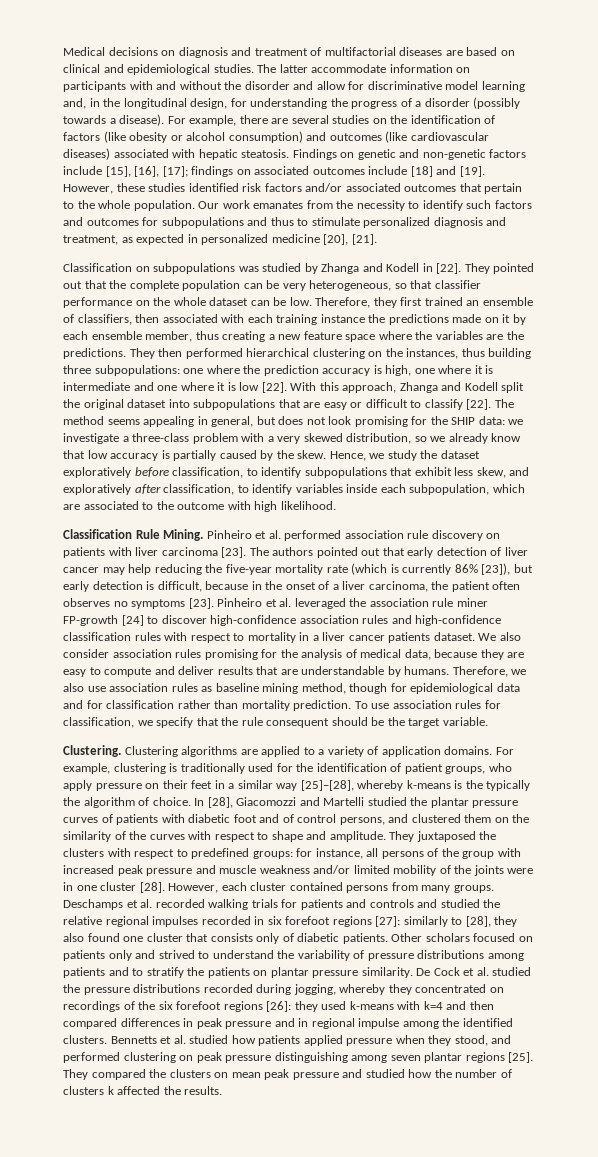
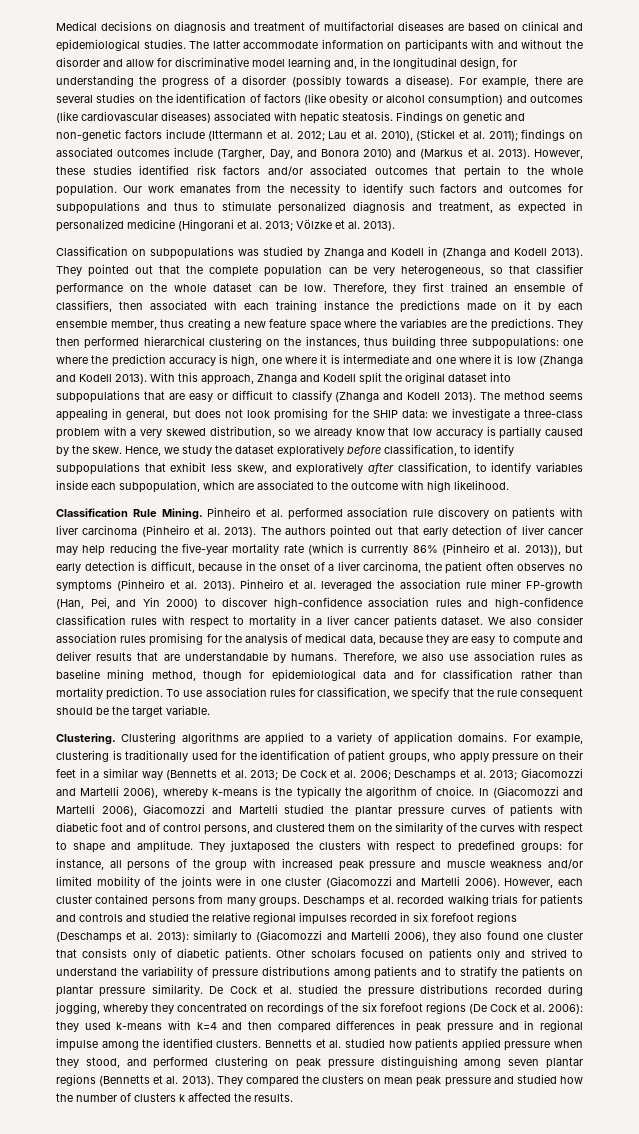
[105,166,188,177] [15], [16], [17]; -> [208,129,518,141] (Ittermann et al. 2012; Lau et al. 2010), (Stickel et al. 2011);
[410,166,485,177] [18] and [19]. -> [217,148,530,159] (Targher, Day, and Bonora 2010) and (Markus et al. 2013).
[323,234,377,245] [20], [21]. -> [178,219,395,231] (Hingorani et al. 2013; Völzke et al. 2013).
[436,263,462,274] [22]. -> [442,248,583,258] (Zhanga and Kodell 2013).
[261,382,287,393] [22]. -> [539,356,584,366] [56,374,147,384] (Zhanga and Kodell 2013).
[466,399,492,410] [22]. -> [335,392,477,402] (Zhanga and Kodell 2013).
[221,547,247,558] [23]. -> [141,525,257,537] (Pinheiro et al. 2013).
[481,563,511,575] [23]), -> [441,543,561,555] (Pinheiro et al. 2013)),
[188,598,214,609] [23]. -> [117,579,235,591] (Pinheiro et al. 2013).
[121,615,144,626] [24] -> [56,597,199,609] (Han, Pei, and Yin 2000)
[300,780,354,791] [25]–[28], -> [166,768,584,781] [56,786,159,798] (Bennetts et al. 2013; De Cock et al. 2006; Deschamps et al. 2013; Giacomozzi and Martelli 2006),
[207,797,233,808] [28], -> [492,786,583,798] [56,804,137,816] (Giacomozzi and Martelli 2006),
[139,882,165,893] [28]. -> [325,876,500,888] (Giacomozzi and Martelli 2006).
[375,916,491,927] [27]: similarly to [28], -> [56,930,429,943] (Deschamps et al. 2013): similarly to (Giacomozzi and Martelli 2006),
[266,1001,292,1012] [26]: -> [468,1003,583,1014] (De Cock et al. 2006):
[508,1052,534,1063] [25]. -> [99,1075,214,1086] (Bennetts et al. 2013).

